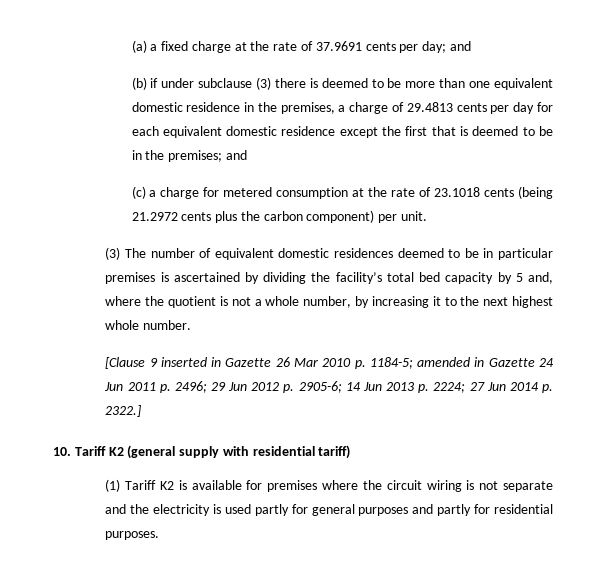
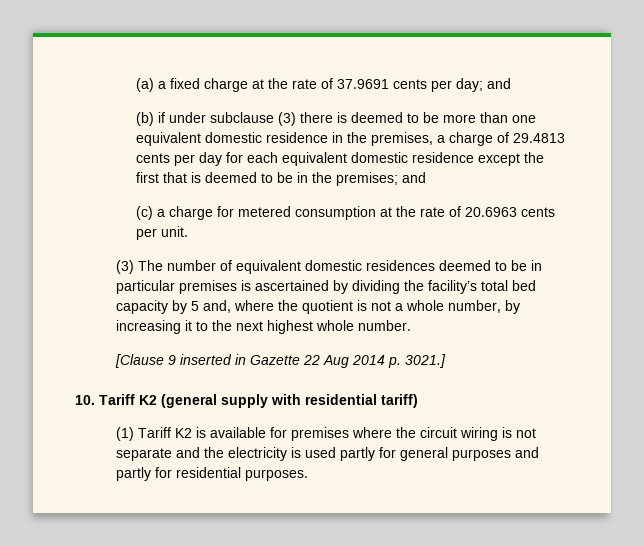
[434,186,554,199] [131,210,375,223] 23.1018 cents (being 21.2972 cents plus the carbon component) -> [464,207,555,217] 20.6963 cents
[275,357,554,369] [104,381,506,393] 26 Mar 2010 p. 1184-5; amended in Gazette 24 Jun 2011 p. 2496; 29 Jun 2012 p. 2905-6; 14 Jun 2013 p. 2224; 27 Jun -> [302,355,349,368] 22 Aug
[105,405,142,417] 2322.] -> [404,354,446,368] 3021.]

